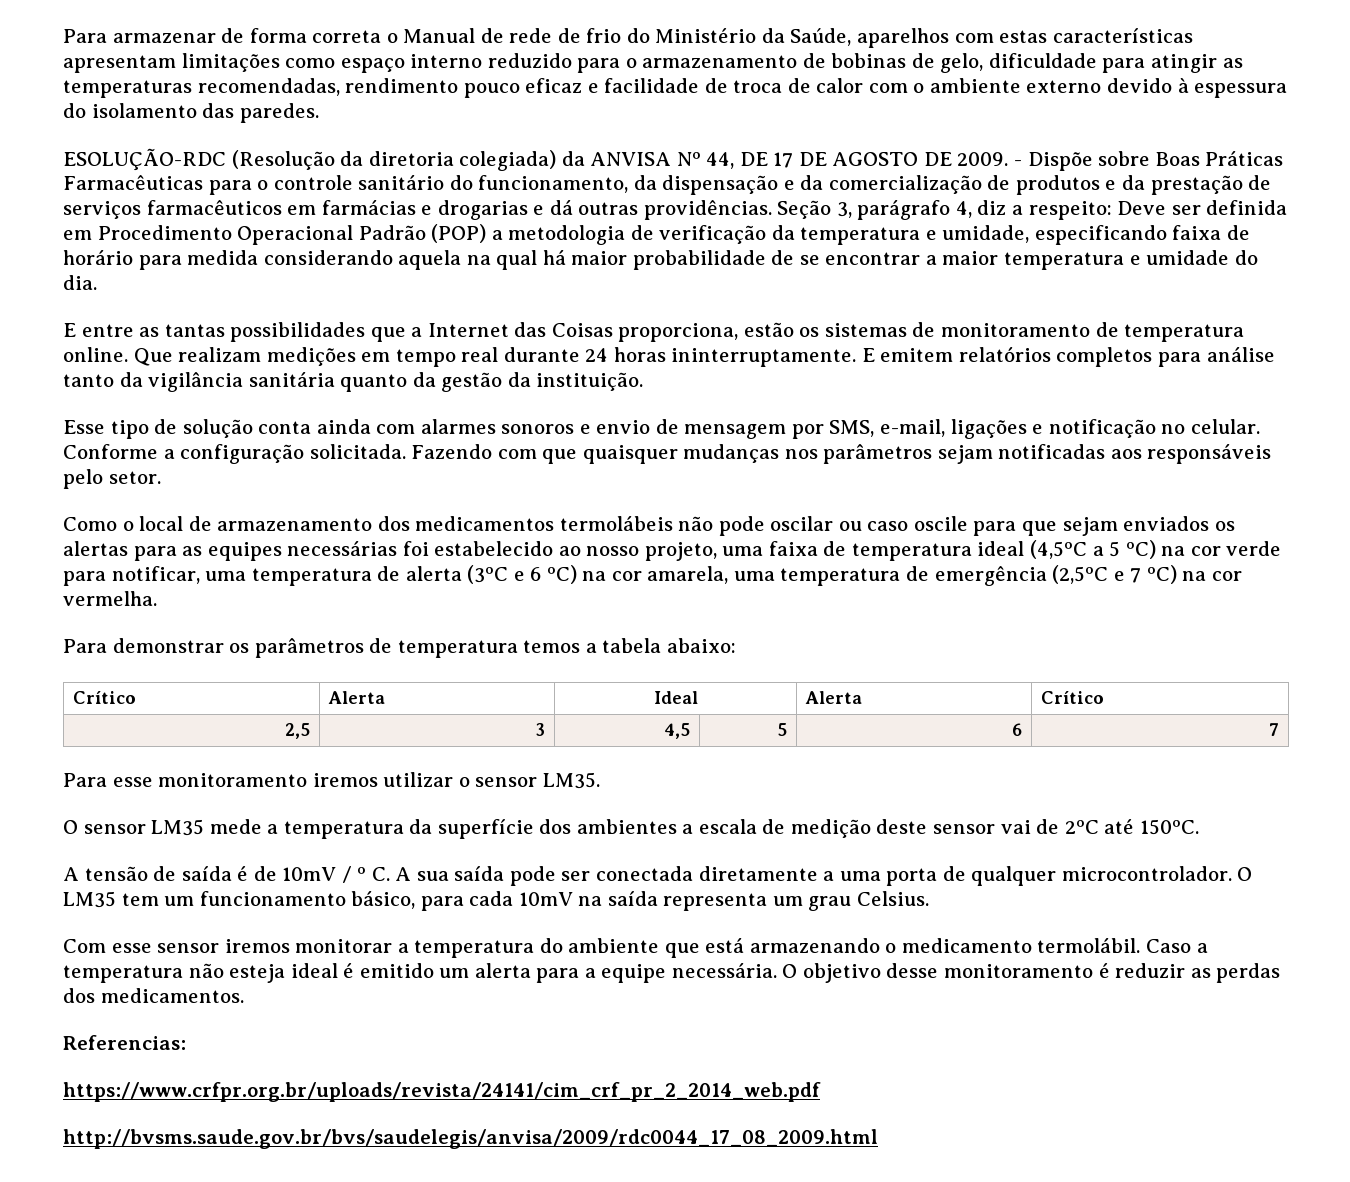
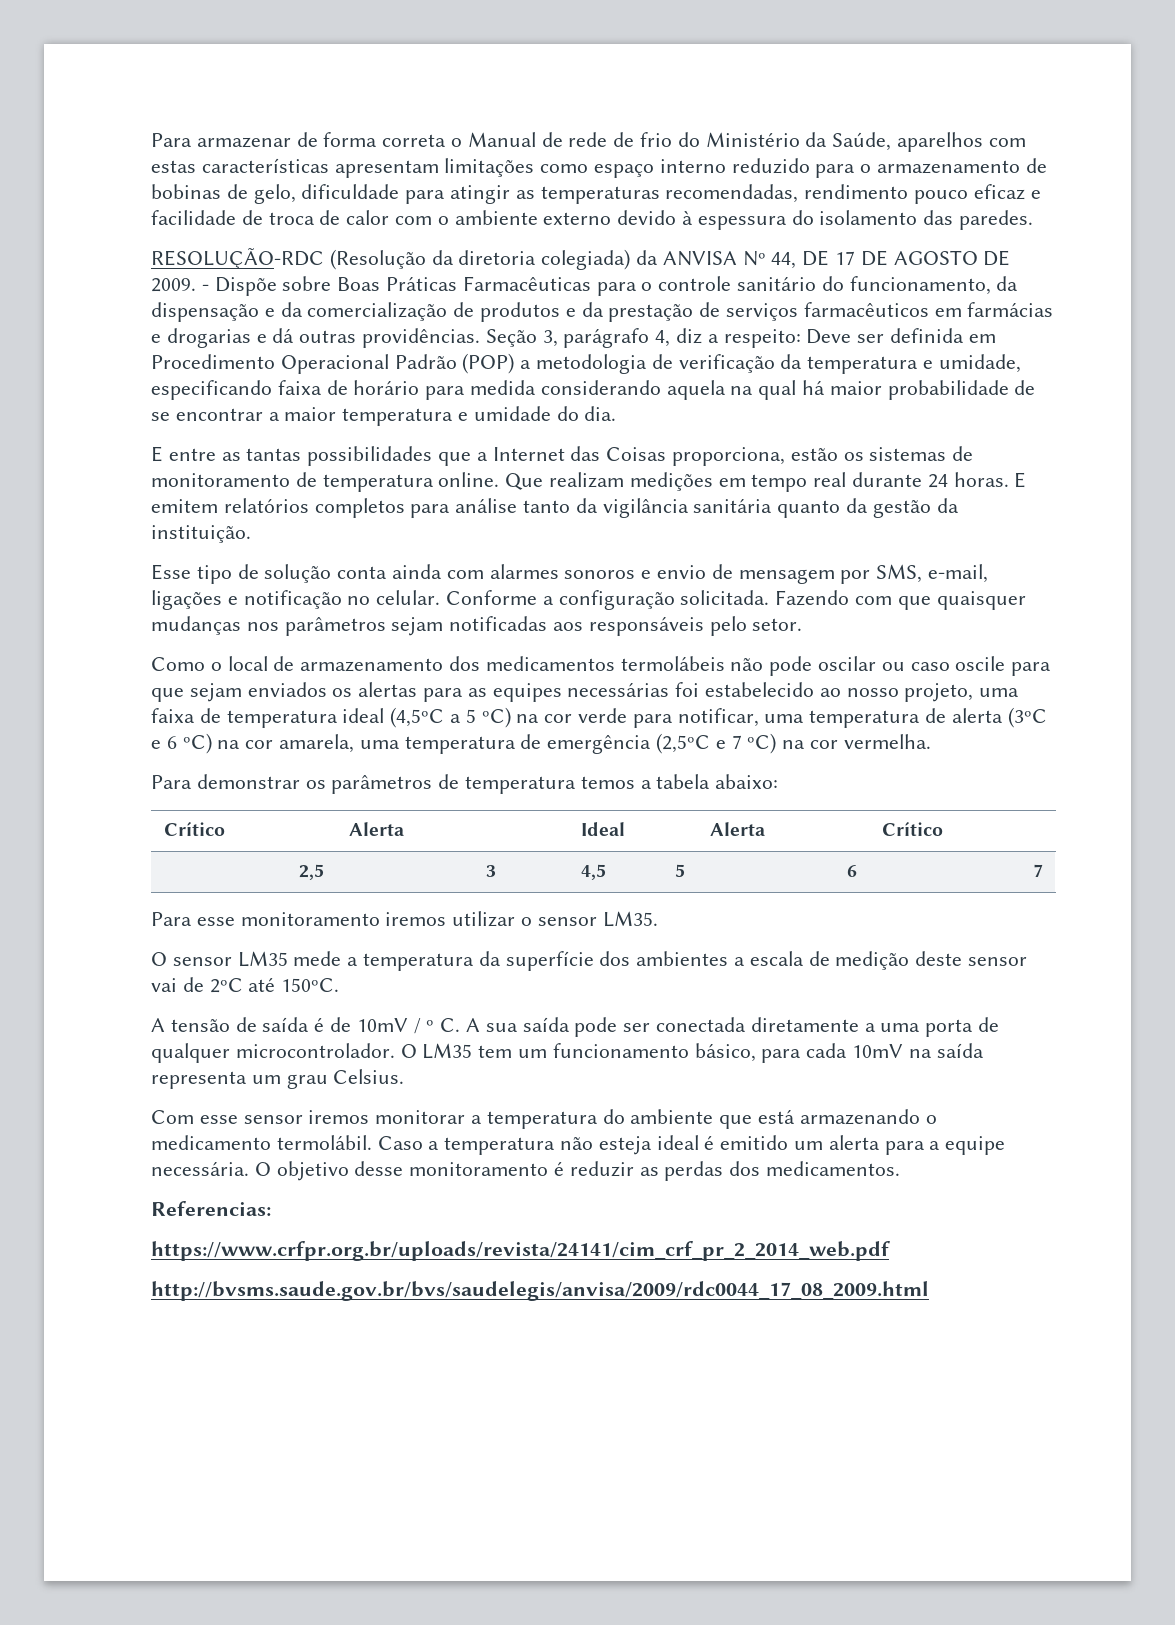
[63,148,226,171] ESOLUÇÃO-RDC -> [151,247,324,269] RESOLUÇÃO-RDC
[613,347,857,367] horas ininterruptamente. -> [953,472,1009,487] horas.

